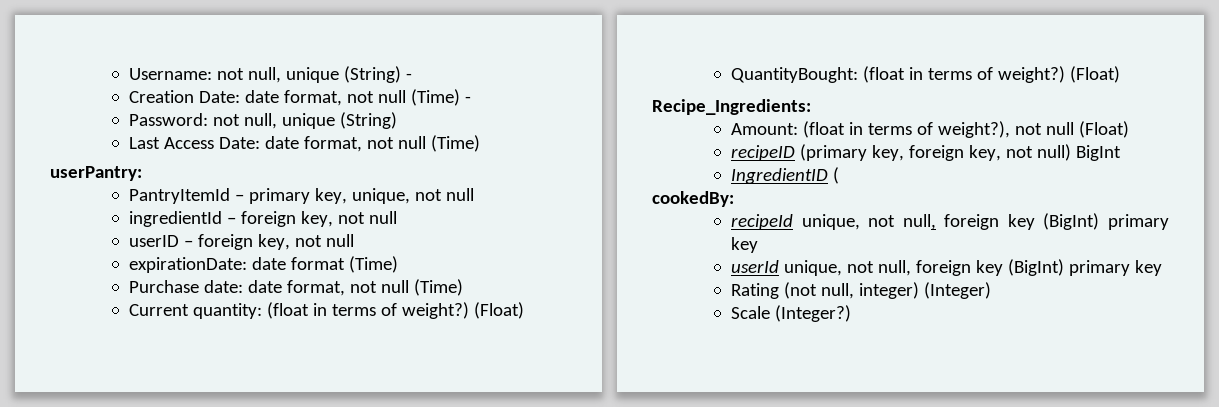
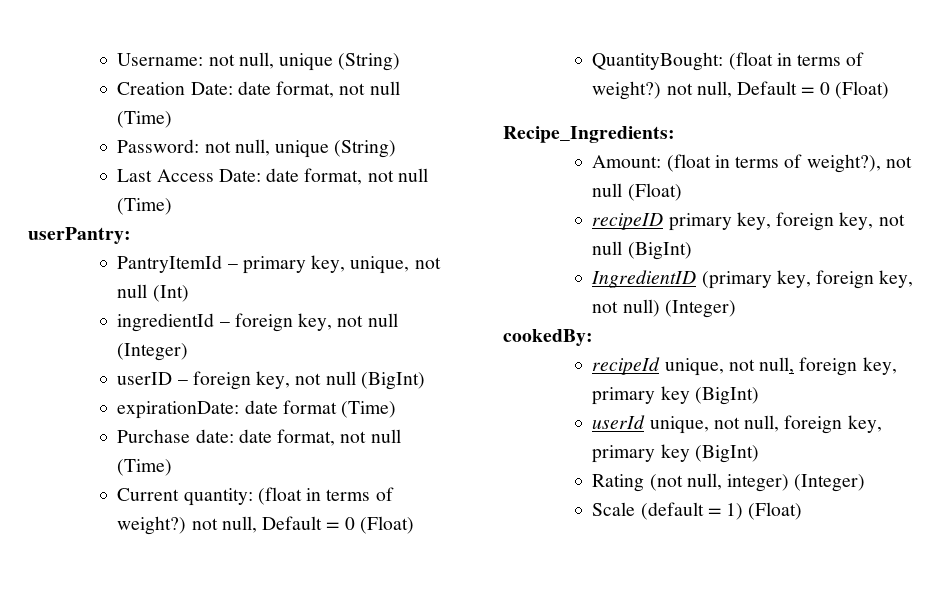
[406,73,413,80] - -> (401, 62) none
[465,96,472,103] - -> (173, 119) none
(475, 194) none -> [152,285,189,302] (Int)
(398, 217) none -> [117,343,189,361] (Integer)
(355, 240) none -> [360,372,425,390] (BigInt)
(470, 310) none -> [191,516,355,533] not null, Default = 0
(1066, 74) none -> [666,81,830,98] not null, Default = 0
(796, 153) none -> [668,212,905,231] [592,241,692,260] [591,270,697,288] primary key, foreign key, not null (BigInt) // IngredientID
[1076,145,1122,161] [731,167,840,184] BigInt // IngredientID ( -> [664,300,736,318] (Integer)
[1007,213,1169,230] [731,237,759,253] key (BigInt) primary key -> [862,357,897,375] [592,386,759,405] key, primary key (BigInt)
[976,259,1162,276] key (BigInt) primary key -> [847,415,882,433] [592,444,759,463] key, primary key (BigInt)
[775,305,852,322] (Integer?) -> [640,502,803,520] (default = 1) (Float)

